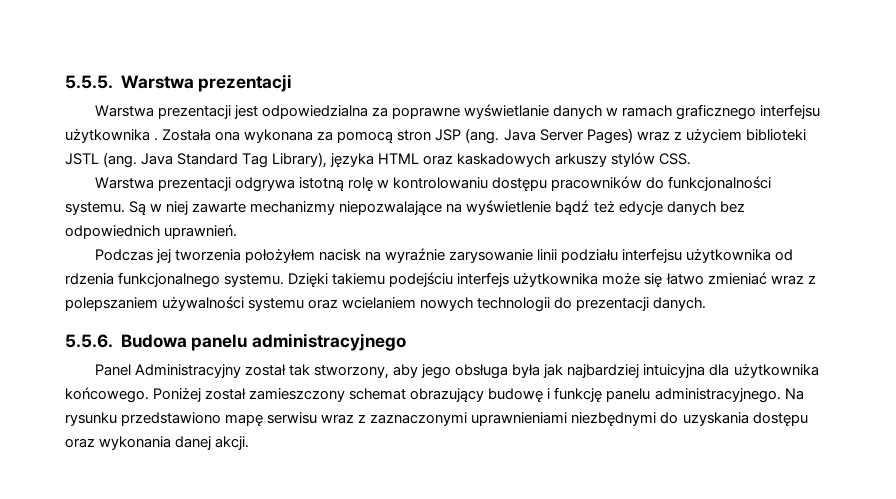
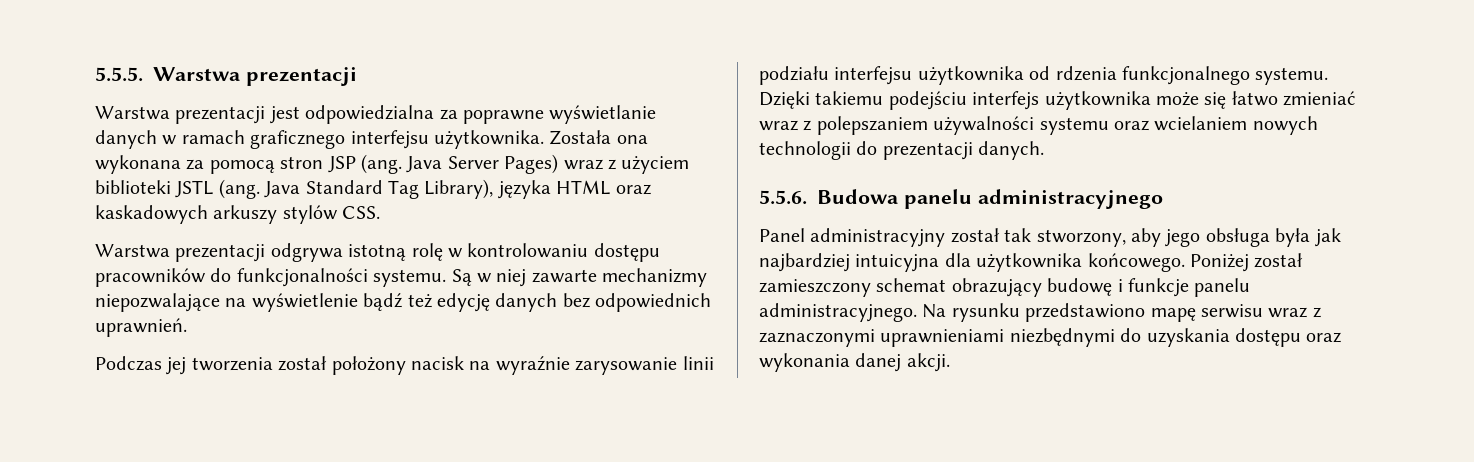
[65,129,159,143] użytkownika . -> [434,130,544,149] użytkownika.
[618,201,663,215] edycje -> [436,293,490,312] edycję
[244,249,315,263] położyłem -> [278,356,406,375] został położony
[134,364,241,378] Administracyjny -> [810,228,946,247] administracyjny
[554,387,603,403] funkcję -> [1128,278,1189,297] funkcje

